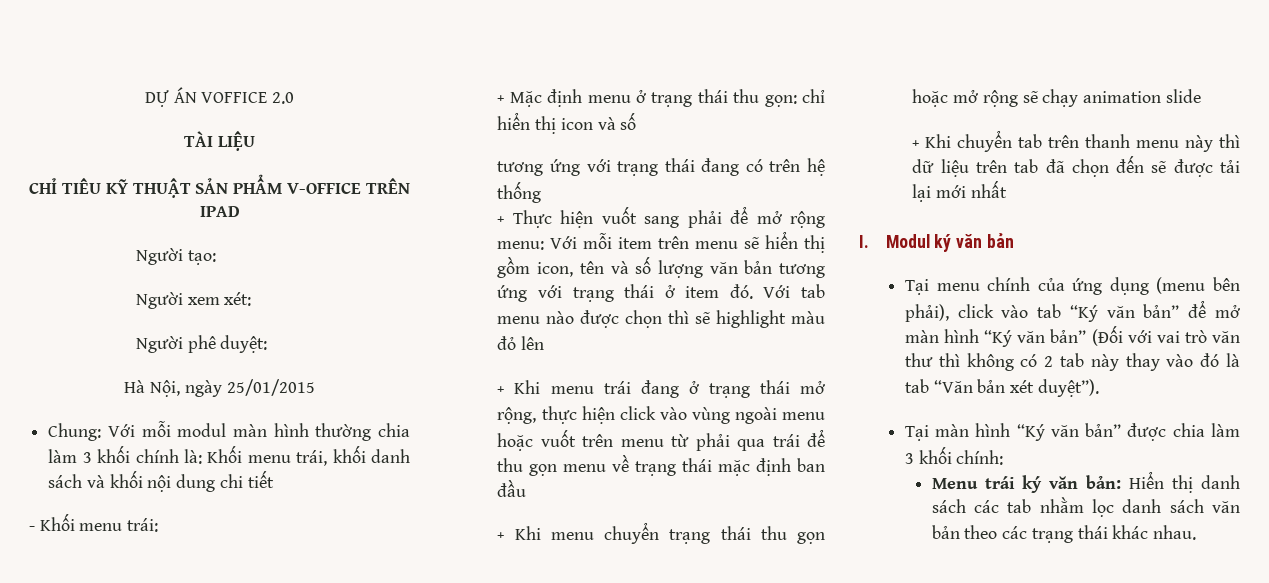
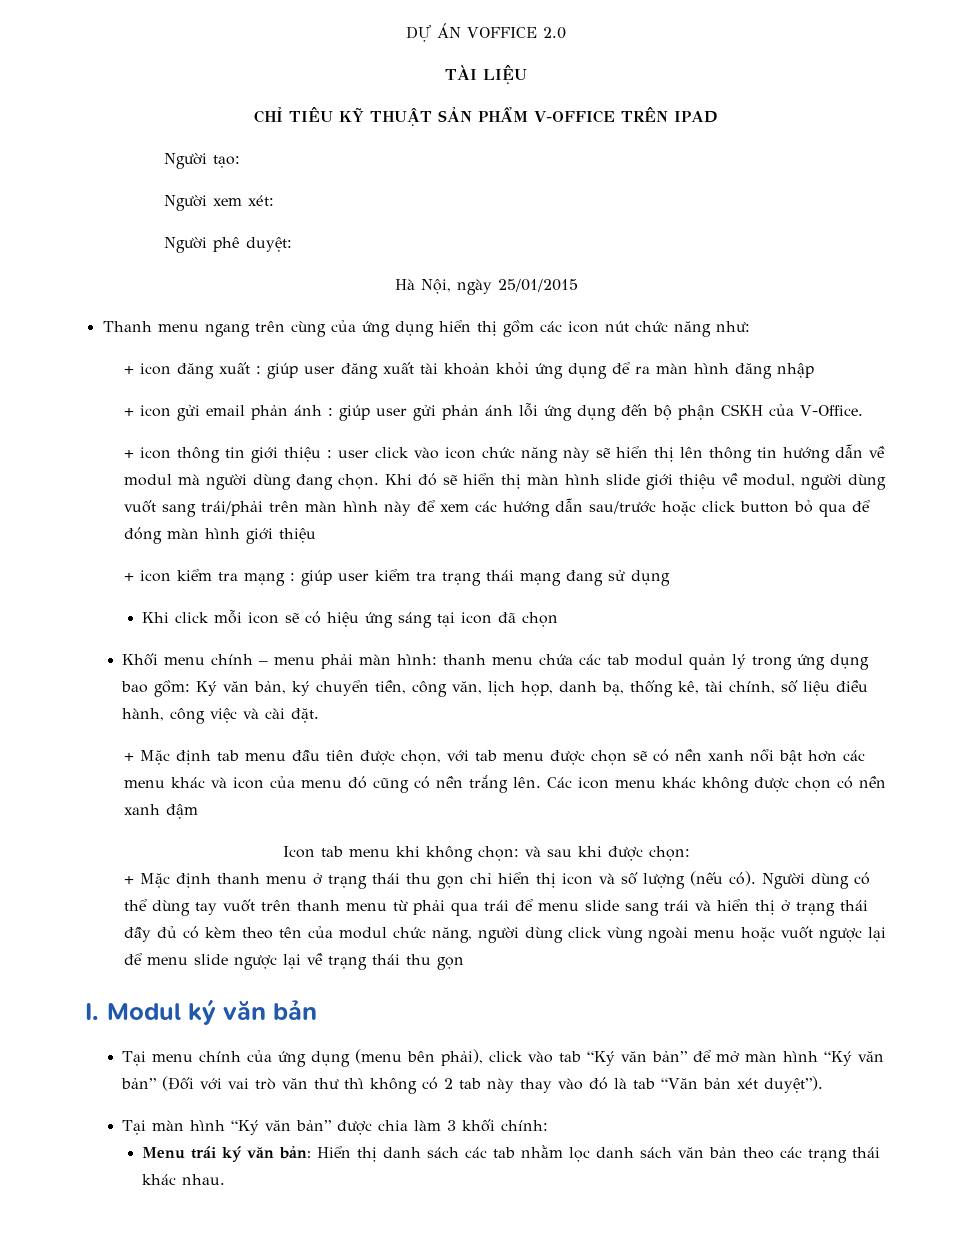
[48,420,411,441] [48,445,411,466] [48,470,274,492] [29,513,159,532] [497,89,583,107] Chung: Với mỗi modul màn hình thường chia làm 3 khối chính là: Khối menu trái, khối danh sách và khối nội dung chi tiết // - Khối menu trái: // + Mặc định -> [102,320,750,337] [124,362,815,379] [124,403,864,421] [124,444,886,463] [124,473,887,490] [124,498,871,517] [124,527,317,544] [124,569,671,586] [141,610,558,628] [122,653,870,670] [121,680,869,697] [122,708,320,724] [124,749,866,765] [124,775,887,793] [124,804,199,819] [282,846,690,862] [124,873,261,888] Thanh menu ngang trên cùng của ứng dụng hiển thị gồm các icon nút chức năng như: // + icon đăng xuất : giúp user đăng xuất tài khoản khỏi ứng dụng để ra màn hình đăng nhập // + icon gửi email phản ánh : giúp user gửi phản ánh lỗi ứng dụng đến bộ phận CSKH của V-Office. // + icon thông tin giới thiệu : user click vào icon chức năng này sẽ hiển thị lên thông tin hướng dẫn về modul mà người dùng đang chọn. Khi đó sẽ hiển thị màn hình slide giới thiệu về modul, người dùng vuốt sang trái/phải trên màn hình này để xem các hướng dẫn sau/trước hoặc click button bỏ qua để đóng màn hình giới thiệu // + icon kiểm tra mạng : giúp user kiểm tra trạng thái mạng đang sử dụng // Khi click mỗi icon sẽ có hiệu ứng sáng tại icon đã chọn // Khối menu chính – menu phải màn hình: thanh menu chứa các tab modul quản lý trong ứng dụng bao gồm: Ký văn bản, ký chuyển tiền, công văn, lịch họp, danh bạ, thống kê, tài chính, số liệu điều hành, công việc và cài đặt. // + Mặc định tab menu đầu tiên được chọn, với tab menu được chọn sẽ có nền xanh nổi bật hơn các menu khác và icon của menu đó cũng có nền trắng lên. Các icon menu khác không được chọn có nền xanh đậm // Icon tab menu khi không chọn: và sau khi được chọn: // + Mặc định thanh
[764,95,797,107] gọn: -> [437,876,465,889] gọn
[497,158,825,176] [497,181,542,203] [497,206,825,228] [497,231,825,253] [497,256,825,278] [497,284,825,302] [497,310,825,328] [497,336,545,350] [497,380,825,398] [497,406,825,424] [497,433,534,451] // tương ứng với trạng thái đang có trên hệ thống // + Thực hiện vuốt sang phải để mở rộng menu: Với mỗi item trên menu sẽ hiển thị gồm icon, tên và số lượng văn bản tương ứng với trạng thái ở item đó. Với tab menu nào được chọn thì sẽ highlight màu đỏ lên // + Khi menu trái đang ở trạng thái mở rộng, thực hiện click vào vùng ngoài menu hoặc -> [643,871,871,889] [124,899,218,916] lượng (nếu có). Người dùng có thể dùng tay
(614, 440) none -> [297,900,341,911] thanh
[497,454,825,476] [497,479,527,497] [497,522,825,544] [912,89,1201,107] [912,130,1240,152] [912,155,1240,177] [912,180,1007,202] thu gọn menu về trạng thái mặc định ban đầu // + Khi menu chuyển trạng thái thu gọn hoặc mở rộng sẽ chạy animation slide // + Khi chuyển tab trên thanh menu này thì dữ liệu trên tab đã chọn đến sẽ được tải lại mới nhất -> [538,899,869,916] [124,926,887,943] [124,953,465,970] menu slide sang trái và hiển thị ở trạng thái đầy đủ có kèm theo tên của modul chức năng, người dùng click vùng ngoài menu hoặc vuốt ngược lại để menu slide ngược lại về trạng thái thu gọn

